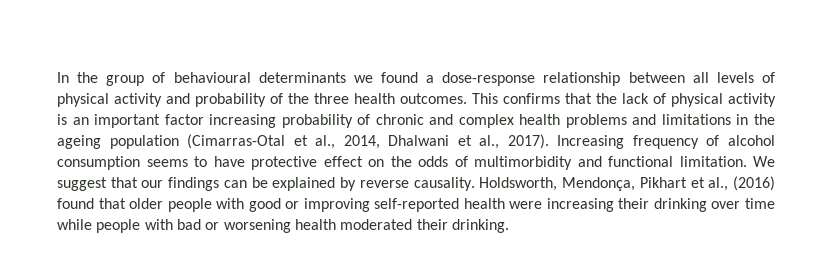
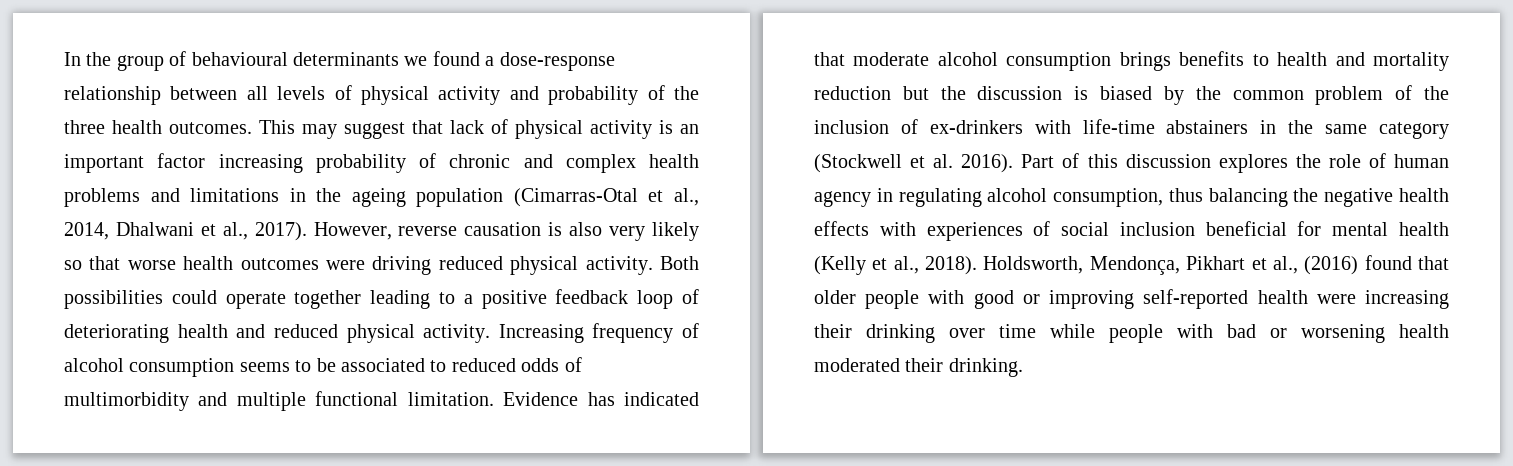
[503,93,617,104] confirms that the -> [302,120,443,139] may suggest that
(549, 141) none -> [313,222,699,241] [64,256,699,275] [64,289,699,309] [64,324,491,343] However, reverse causation is also very likely so that worse health outcomes were driving reduced physical activity. Both possibilities could operate together leading to a positive feedback loop of deteriorating health and reduced physical activity.
[213,156,412,170] have protective effect on the -> [316,358,516,372] be associated to reduced
(602, 161) none -> [236,392,306,411] multiple
[753,156,775,167] [57,177,475,191] We suggest that our findings can be explained by reverse causality. -> [503,392,699,406] [814,51,1449,71] [814,85,1449,105] [814,119,1449,139] [814,153,1449,173] [814,188,1449,207] [814,221,1449,241] [814,256,978,275] Evidence has indicated that moderate alcohol consumption brings benefits to health and mortality reduction but the discussion is biased by the common problem of the inclusion of ex-drinkers with life-time abstainers in the same category (Stockwell et al. 2016). Part of this discussion explores the role of human agency in regulating alcohol consumption, thus balancing the negative health effects with experiences of social inclusion beneficial for mental health (Kelly et al., 2018).

